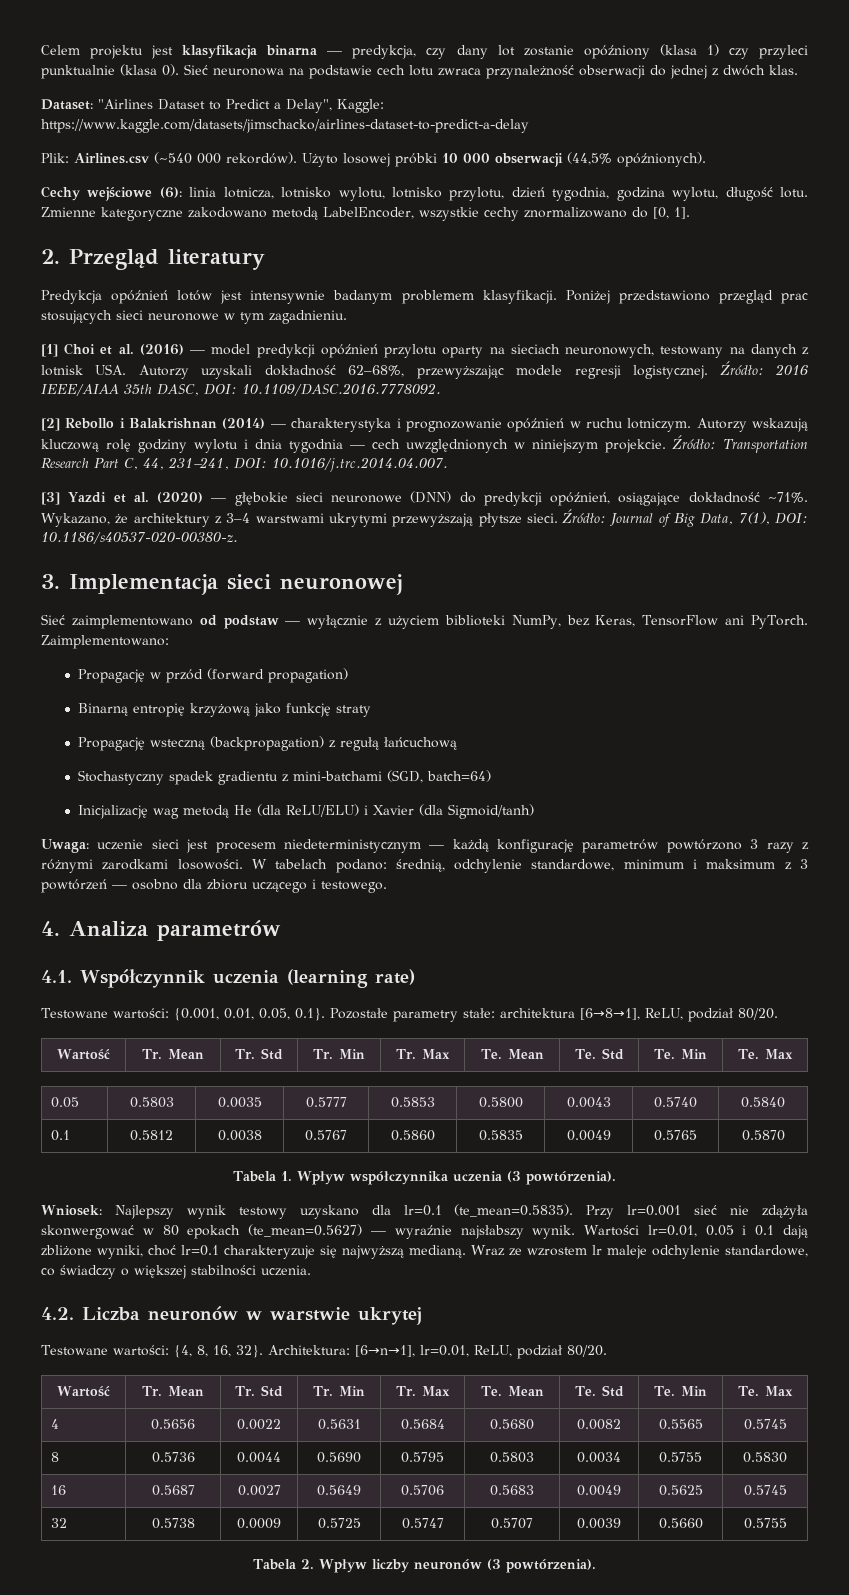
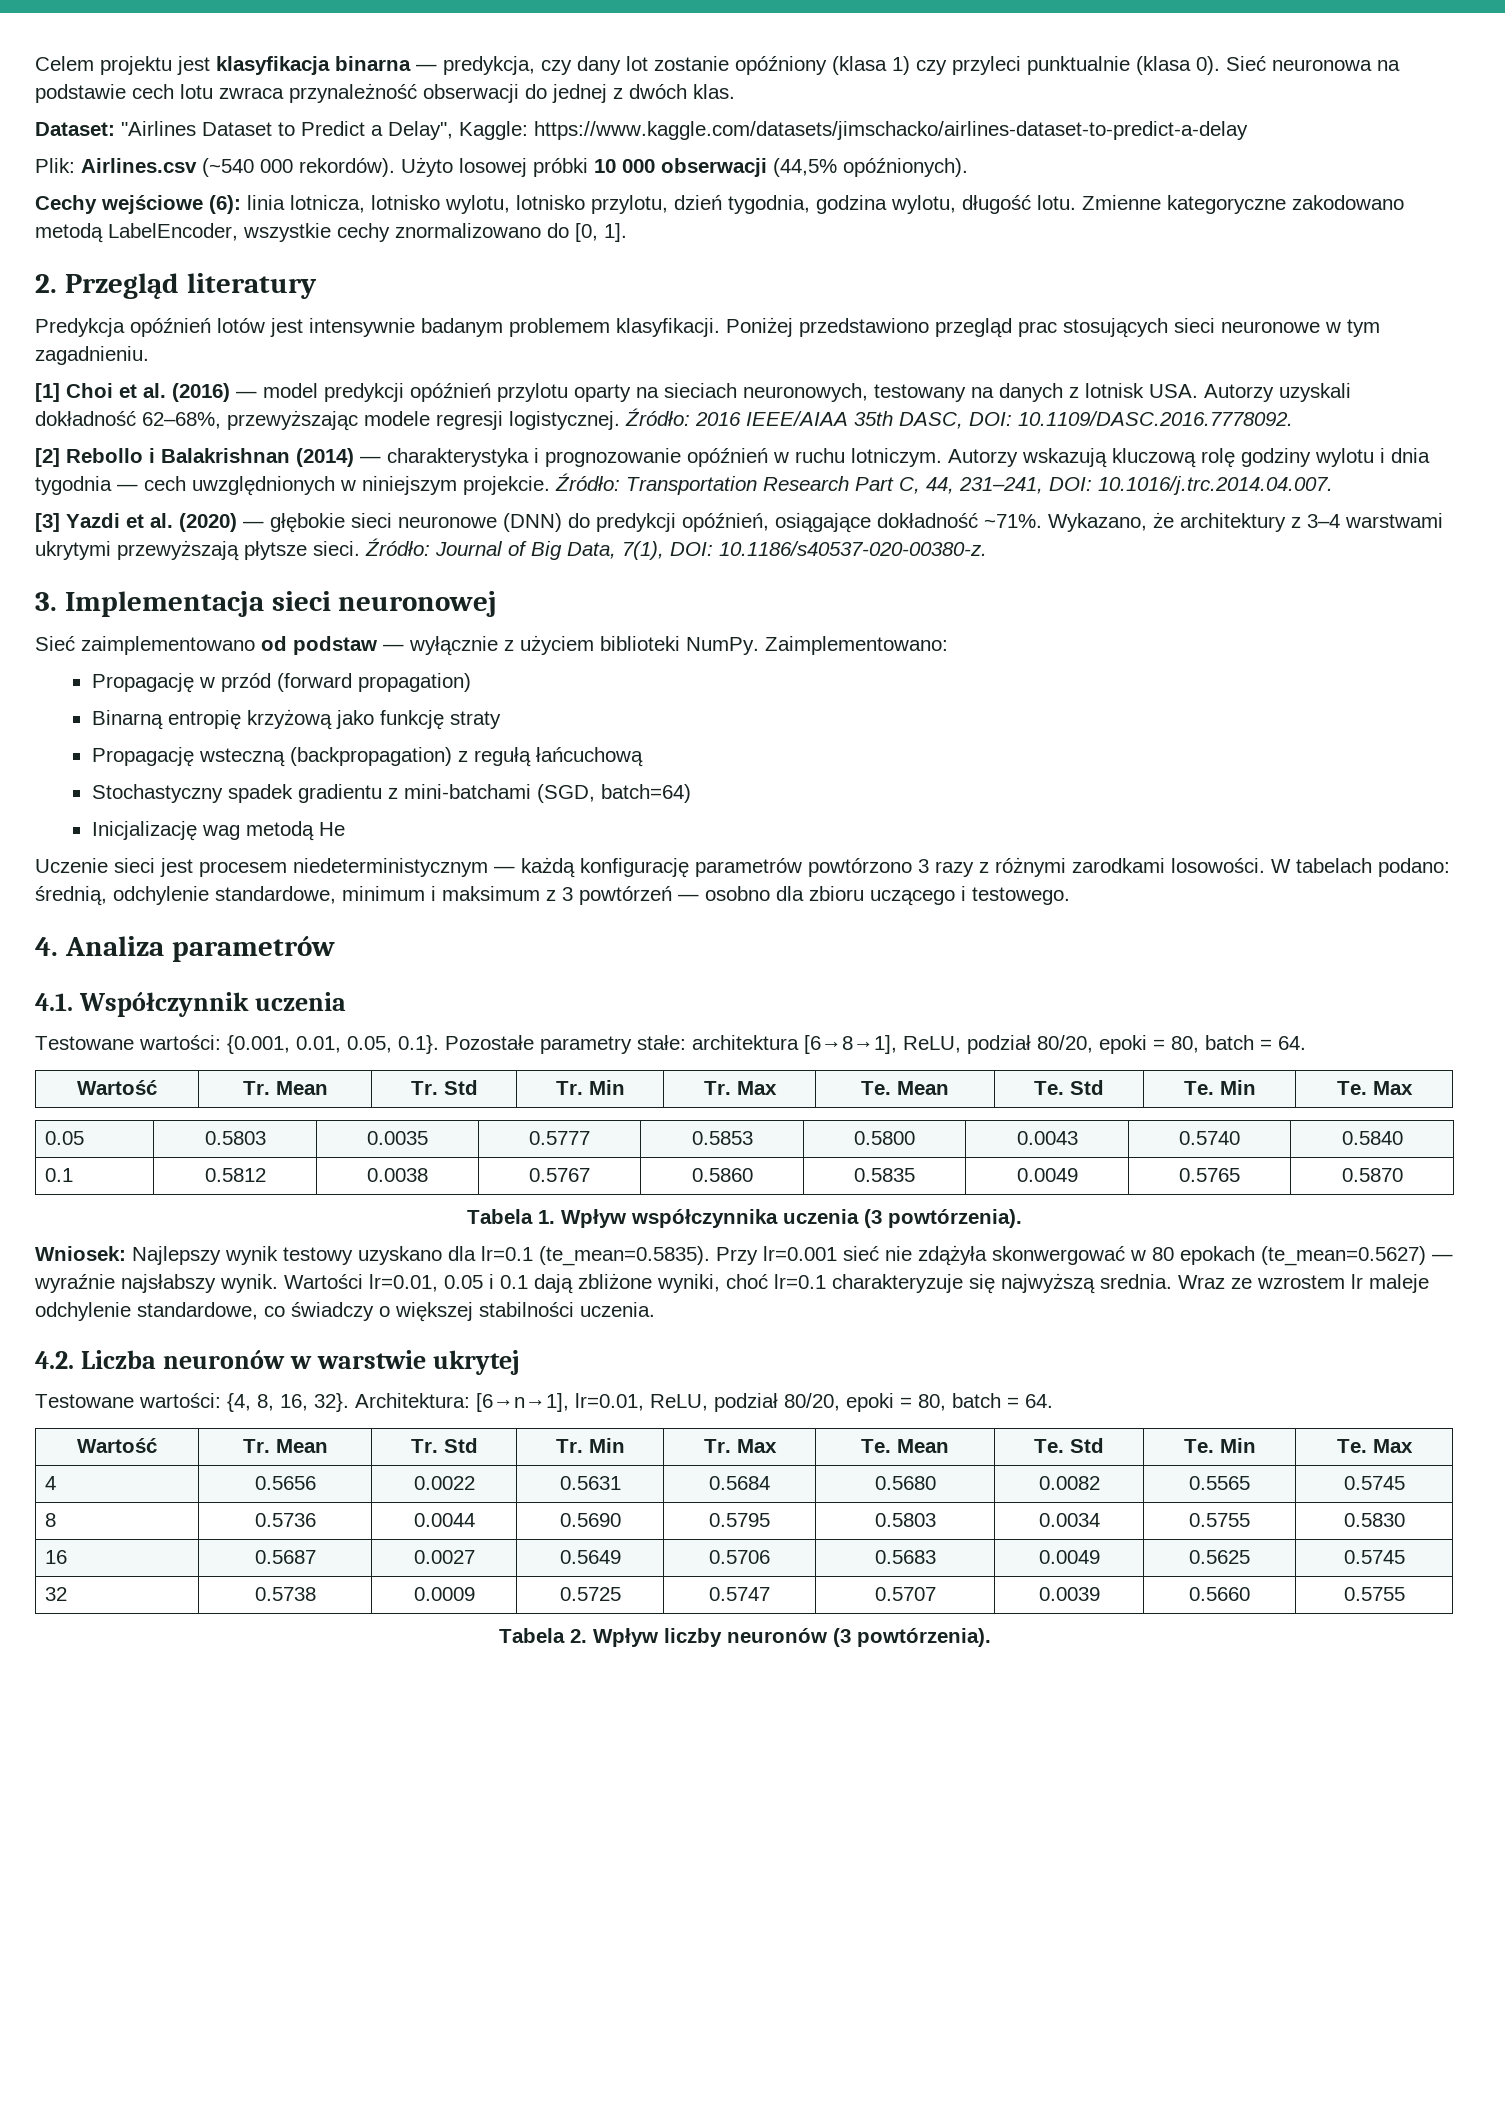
[511,615,809,629] NumPy, bez Keras, TensorFlow ani PyTorch. -> [686,637,759,655] NumPy.
[256,804,534,819] [41,839,144,853] (dla ReLU/ELU) i Xavier (dla Sigmoid/tanh) // Uwaga: uczenie -> [35,858,108,873] // Uczenie
[287,969,415,988] (learning rate) -> (347, 1001) none
[737,1008,778,1020] 80/20. -> [1037,1035,1306,1054] 80/20, epoki = 80, batch = 64.
[409,1245,467,1258] medianą. -> [1100,1274,1172,1289] srednia.
[566,1345,607,1357] 80/20. -> [784,1393,1053,1412] 80/20, epoki = 80, batch = 64.

